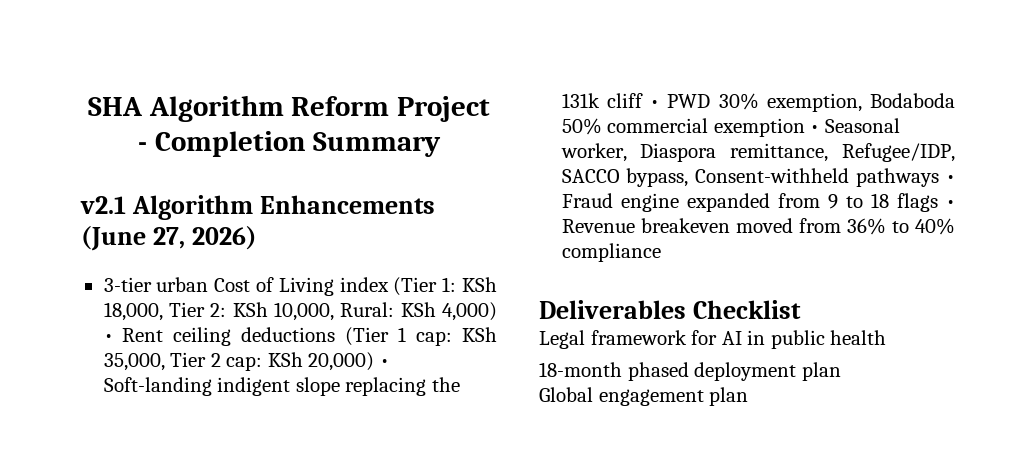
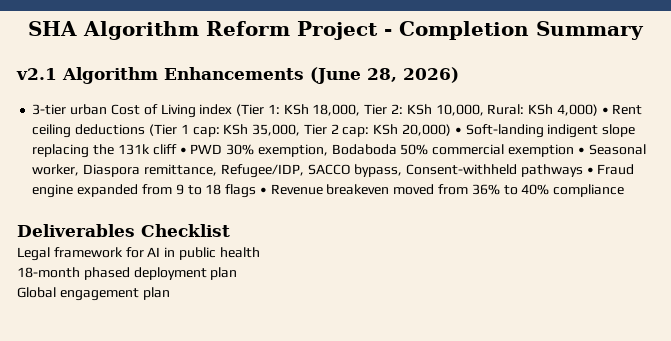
[152,227,185,249] 27, -> [367,68,397,82] 28,

